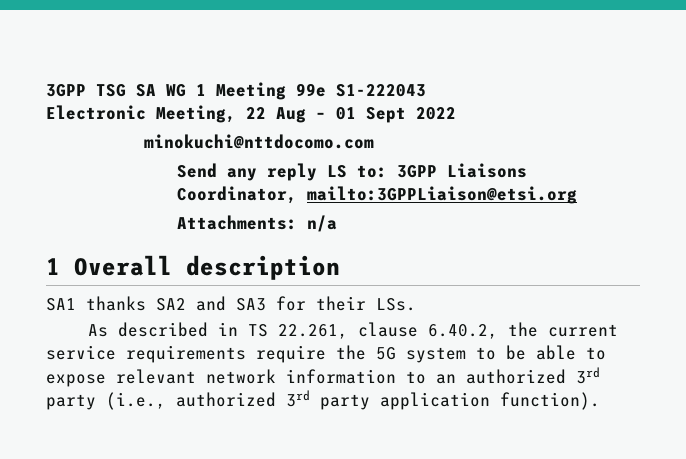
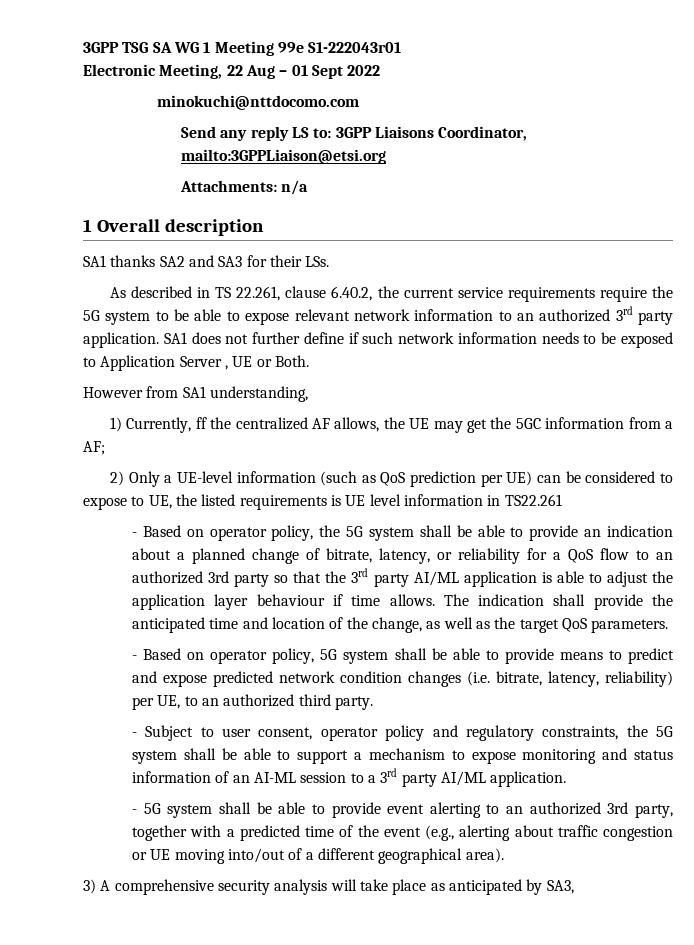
[336,84,426,97] S1-222043 -> [308,42,402,53] S1-222043r01
[106,390,600,410] (i.e., authorized 3rd party application function). -> [83,332,673,348] [83,355,309,371] [83,386,308,402] [109,417,674,433] [83,441,105,455] [109,471,673,487] [83,494,562,510] [132,525,673,541] [132,548,673,564] [132,568,673,587] [132,594,674,610] [132,617,669,633] [132,648,674,664] [132,671,673,687] [132,694,373,710] [132,725,673,741] [132,748,673,764] [132,768,567,787] [132,802,673,818] [132,825,674,841] [132,848,504,864] [83,879,574,895] application. SA1 does not further define if such network information needs to be exposed to Application Server , UE or Both. // However from SA1 understanding, // 1) Currently, ff the centralized AF allows, the UE may get the 5GC information from a AF; // 2) Only a UE-level information (such as QoS prediction per UE) can be considered to expose to UE, the listed requirements is UE level information in TS22.261 // - Based on operator policy, the 5G system shall be able to provide an indication about a planned change of bitrate, latency, or reliability for a QoS flow to an authorized 3rd party so that the 3rd party AI/ML application is able to adjust the application layer behaviour if time allows. The indication shall provide the anticipated time and location of the change, as well as the target QoS parameters. // - Based on operator policy, 5G system shall be able to provide means to predict and expose predicted network condition changes (i.e. bitrate, latency, reliability) per UE, to an authorized third party. // - Subject to user consent, operator policy and regulatory constraints, the 5G system shall be able to support a mechanism to expose monitoring and status information of an AI-ML session to a 3rd party AI/ML application. // - 5G system shall be able to provide event alerting to an authorized 3rd party, together with a predicted time of the event (e.g., alerting about traffic congestion or UE moving into/out of a different geographical area). // 3) A comprehensive security analysis will take place as anticipated by SA3,

